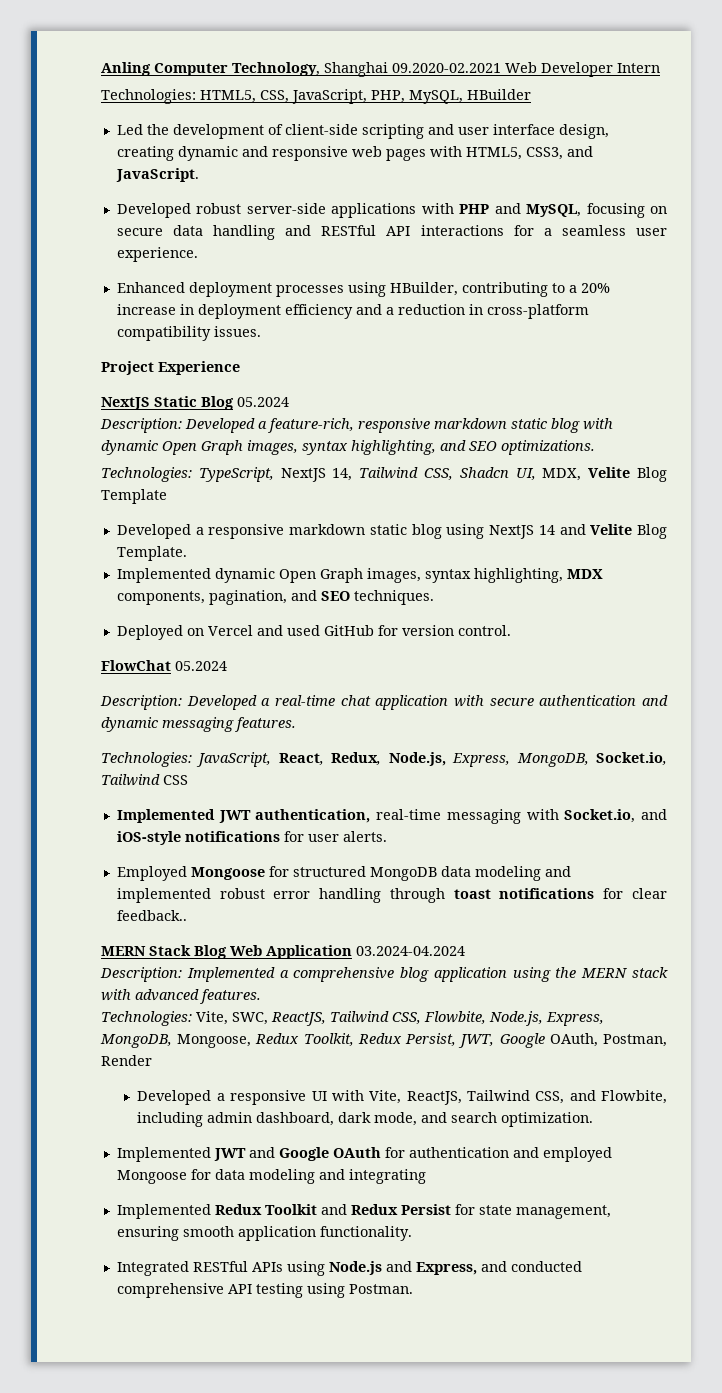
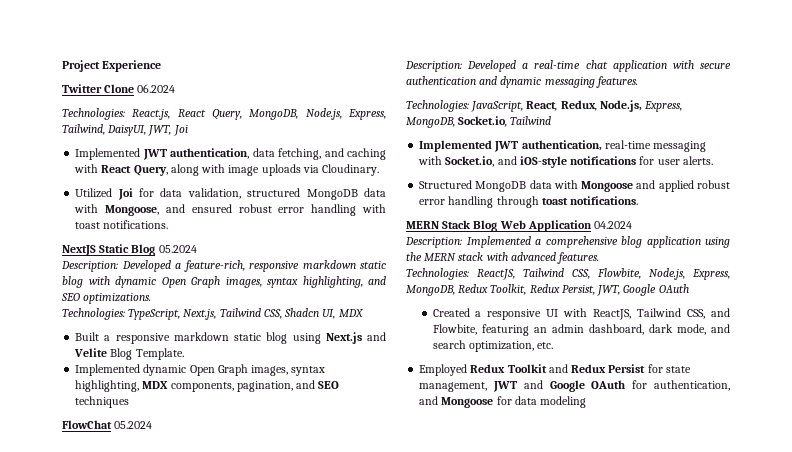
[101,62,660,77] [101,89,531,104] [116,124,609,139] [116,146,593,161] [115,168,199,182] [116,203,667,218] [116,225,667,240] [116,247,198,262] [116,282,610,297] [116,304,589,319] [116,326,261,341] [101,361,240,375] Anling Computer Technology, Shanghai 09.2020-02.2021 Web Developer Intern // Technologies: HTML5, CSS, JavaScript, PHP, MySQL, HBuilder // Led the development of client-side scripting and user interface design, creating dynamic and responsive web pages with HTML5, CSS3, and JavaScript. // Developed robust server-side applications with PHP and MySQL, focusing on secure data handling and RESTful API interactions for a seamless user experience. // Enhanced deployment processes using HBuilder, contributing to a 20% increase in deployment efficiency and a reduction in cross-platform compatibility issues. // Project Experience -> [62,60,162,72] [62,84,176,93] [62,108,386,120] [62,124,188,136] [75,148,387,160] [74,164,380,176] [75,188,386,200] [74,204,386,216] [75,220,169,229] Project Experience // Twitter Clone 06.2024 // Technologies: React.js, React Query, MongoDB, Node.js, Express, Tailwind, DaisyUI, JWT, Joi // Implemented JWT authentication, data fetching, and caching with React Query, along with image uploads via Cloudinary. // Utilized Joi for data validation, structured MongoDB data with Mongoose, and ensured robust error handling with toast notifications.
[280,468,353,482] NextJS 14, -> [183,309,217,320] Next.js,
[542,467,667,482] [101,489,167,504] [116,524,191,539] MDX, Velite Blog Template // Developed -> [338,309,364,317] [75,332,100,341] MDX // Built
[489,525,555,539] NextJS 14 -> [325,332,362,344] Next.js
[353,590,434,605] [116,625,511,640] techniques. // Deployed on Vercel and used GitHub for version control. -> [75,396,130,408] techniques
[163,775,188,785] CSS -> (552, 120) none
[116,866,571,881] [116,888,211,903] Employed Mongoose for structured MongoDB data modeling and implemented -> [419,180,694,192] Structured MongoDB data with Mongoose and applied
[499,888,668,899] [116,910,187,921] notifications for clear feedback.. -> [570,196,639,205] notifications.
[356,946,465,956] 03.2024-04.2024 -> [594,221,633,229] 04.2024
[196,1011,268,1025] Vite, SWC, -> (469, 274) none
[177,1034,252,1048] Mongoose, -> (455, 290) none
[549,1033,667,1047] [101,1055,152,1066] [137,1090,212,1105] OAuth, Postman, Render // Developed -> [658,284,689,293] [432,308,470,317] OAuth // Created
[369,1090,402,1104] Vite, -> (588, 312) none
[137,1112,204,1127] including -> [481,324,547,336] featuring an
[501,1112,594,1127] [116,1147,612,1162] [116,1169,426,1184] [116,1204,211,1219] optimization. // Implemented JWT and Google OAuth for authentication and employed Mongoose for data modeling and integrating // Implemented -> [468,341,553,352] [419,364,468,376] optimization, etc. // Employed
[116,1226,412,1241] [116,1261,582,1276] [116,1283,413,1298] ensuring smooth application functionality. // Integrated RESTful APIs using Node.js and Express, and conducted comprehensive API testing using Postman. -> [493,380,730,392] [419,396,587,408] JWT and Google OAuth for authentication, and Mongoose for data modeling

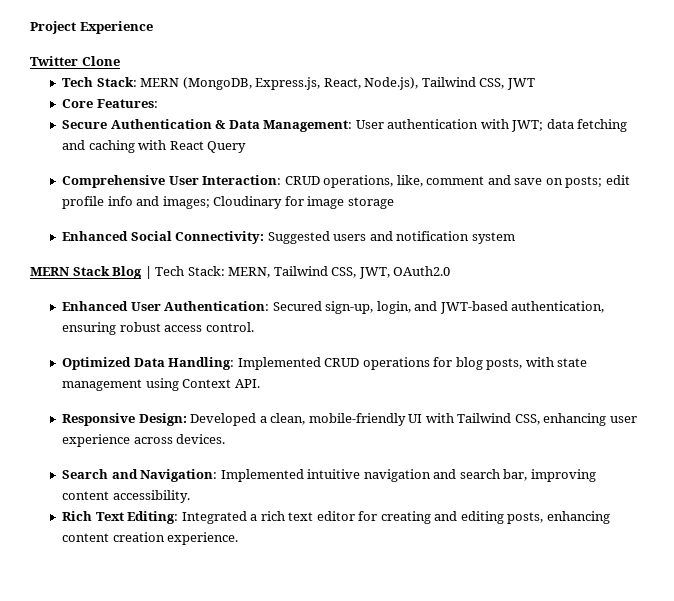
[137,84,176,93] [62,108,386,120] [62,124,188,136] [75,148,387,160] [74,164,380,176] [75,188,386,200] [74,204,386,216] [75,220,169,229] [62,244,197,256] [61,260,386,272] [62,276,386,288] [61,293,152,304] [62,308,364,320] [75,332,386,344] [74,348,184,360] [75,364,326,376] [75,380,340,392] [75,396,130,408] [62,420,153,429] [405,60,731,72] [406,76,638,88] [406,100,683,112] [406,116,552,128] [419,140,707,152] [418,156,713,168] [419,180,730,192] [419,196,639,208] [406,220,633,232] [405,236,730,248] [406,252,600,264] [406,268,730,280] [406,284,689,296] [432,308,542,320] 06.2024 // Technologies: React.js, React Query, MongoDB, Node.js, Express, Tailwind, DaisyUI, JWT, Joi // Implemented JWT authentication, data fetching, and caching with React Query, along with image uploads via Cloudinary. // Utilized Joi for data validation, structured MongoDB data with Mongoose, and ensured robust error handling with toast notifications. // NextJS Static Blog 05.2024 // Description: Developed a feature-rich, responsive markdown static blog with dynamic Open Graph images, syntax highlighting, and SEO optimizations. // Technologies: TypeScript, Next.js, Tailwind CSS, Shadcn UI, MDX // Built a responsive markdown static blog using Next.js and Velite Blog Template. // Implemented dynamic Open Graph images, syntax highlighting, MDX components, pagination, and SEO techniques // FlowChat 05.2024 // Description: Developed a real-time chat application with secure authentication and dynamic messaging features. // Technologies: JavaScript, React, Redux, Node.js, Express, MongoDB, Socket.io, Tailwind // Implemented JWT authentication, real-time messaging with Socket.io, and iOS-style notifications for user alerts. // Structured MongoDB data with Mongoose and applied robust error handling through toast notifications. // MERN Stack Blog Web Application 04.2024 // Description: Implemented a comprehensive blog application using the MERN stack with advanced features. // Technologies: ReactJS, Tailwind CSS, Flowbite, Node.js, Express, MongoDB, Redux Toolkit, Redux Persist, JWT, Google OAuth // Created a responsive -> [62,77,535,90] [62,99,158,108] [62,119,628,132] [62,140,247,153] [62,175,630,188] [62,196,394,209] [62,231,515,244] [30,266,451,279] [62,301,605,314] [62,322,254,335] [62,357,588,370] [62,378,260,391] [62,413,406,426] // Tech Stack: MERN (MongoDB, Express.js, React, Node.js), Tailwind CSS, JWT // Core Features: // Secure Authentication & Data Management: User authentication with JWT; data fetching and caching with React Query // Comprehensive User Interaction: CRUD operations, like, comment and save on posts; edit profile info and images; Cloudinary for image storage // Enhanced Social Connectivity: Suggested users and notification system // MERN Stack Blog | Tech Stack: MERN, Tailwind CSS, JWT, OAuth2.0 // Enhanced User Authentication: Secured sign-up, login, and JWT-based authentication, ensuring robust access control. // Optimized Data Handling: Implemented CRUD operations for blog posts, with state management using Context API. // Responsive Design: Developed a clean, mobile-friendly
[593,308,730,320] [432,324,730,336] [432,340,553,352] [419,364,691,376] [419,380,730,392] [419,396,587,408] ReactJS, Tailwind CSS, and Flowbite, featuring an admin dashboard, dark mode, and search optimization, etc. // Employed Redux Toolkit and Redux Persist for state management, JWT and Google OAuth for authentication, and Mongoose for data modeling -> [457,413,637,426] [62,434,226,447] [62,469,596,482] [62,490,190,503] [62,511,610,524] [62,532,239,545] Tailwind CSS, enhancing user experience across devices. // Search and Navigation: Implemented intuitive navigation and search bar, improving content accessibility. // Rich Text Editing: Integrated a rich text editor for creating and editing posts, enhancing content creation experience.

